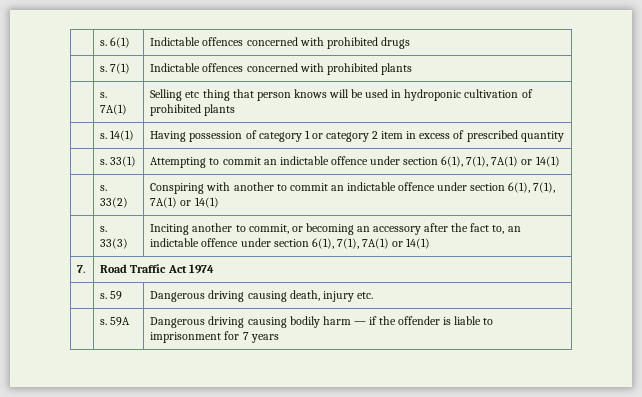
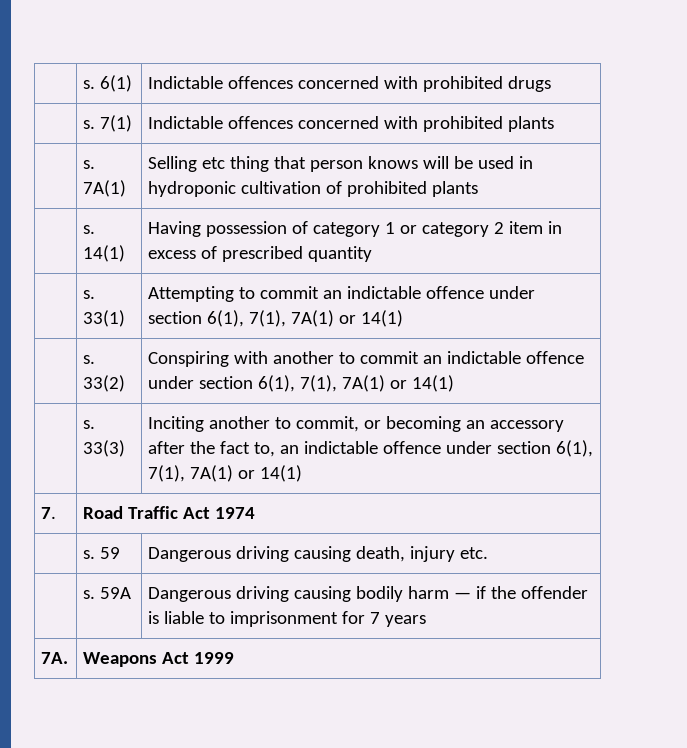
(279, 338) none -> [41,652,69,664] [83,652,235,667] // 7A. | Weapons Act 1999

